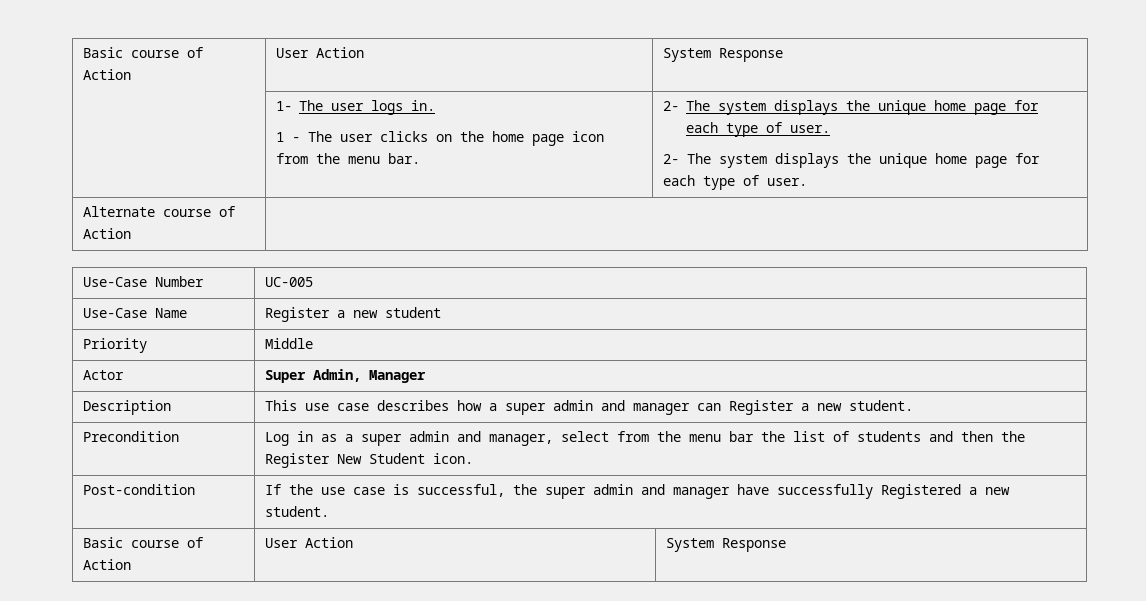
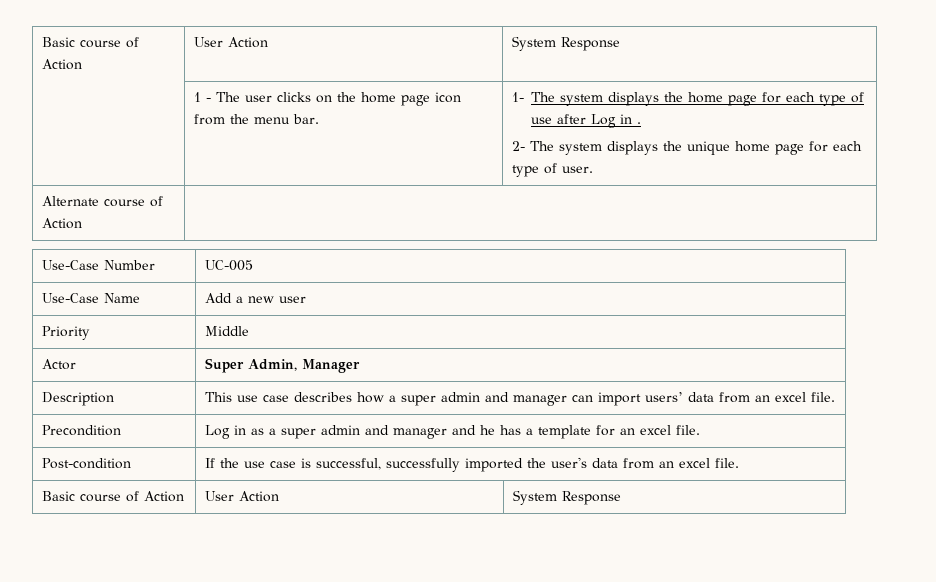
[275,100,435,115] 1- The user logs in. // -> (621, 44) none
[662,100,1039,115] [685,122,830,137] 2- The system displays the unique home page for each type of user. -> [512,92,865,106] [531,114,642,128] 1- The system displays the home page for each type of use after Log in .
[264,307,441,322] Register a new student -> [205,293,307,303] Add a new user
[728,400,913,415] Register a new student. -> [598,392,836,406] import users’ data from an excel file.
[488,431,1025,446] [264,453,473,468] manager, select from the menu bar the list of students and then the Register New Student icon. -> [393,425,701,439] manager and he has a template for an excel file.
[512,484,1010,499] [264,506,329,517] the super admin and manager have successfully Registered a new student. -> [386,457,740,472] successfully imported the user's data from an excel file.

